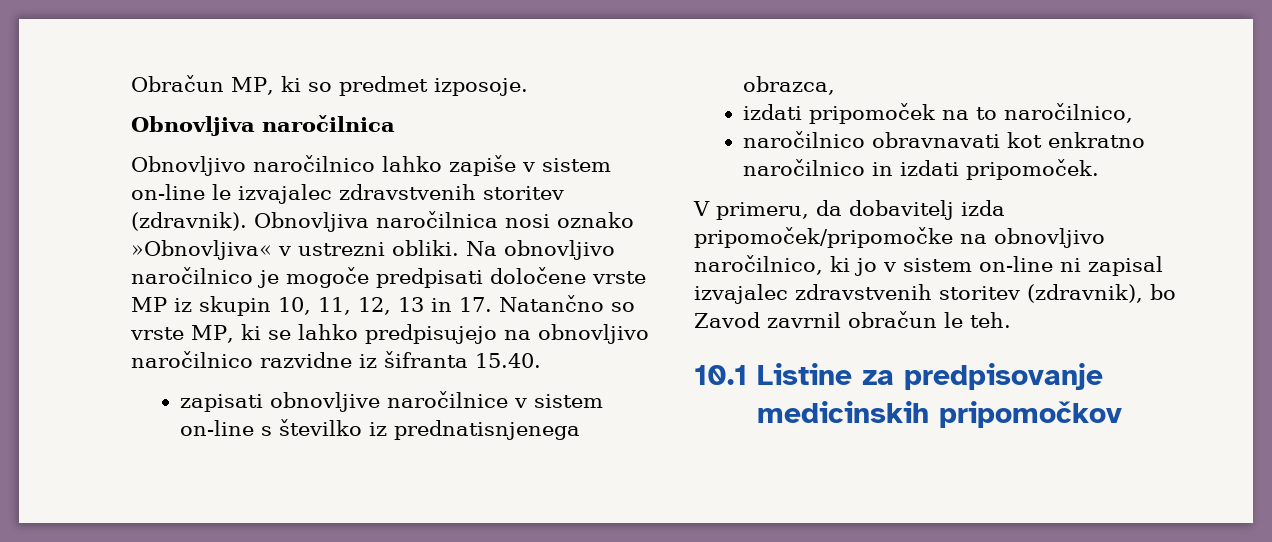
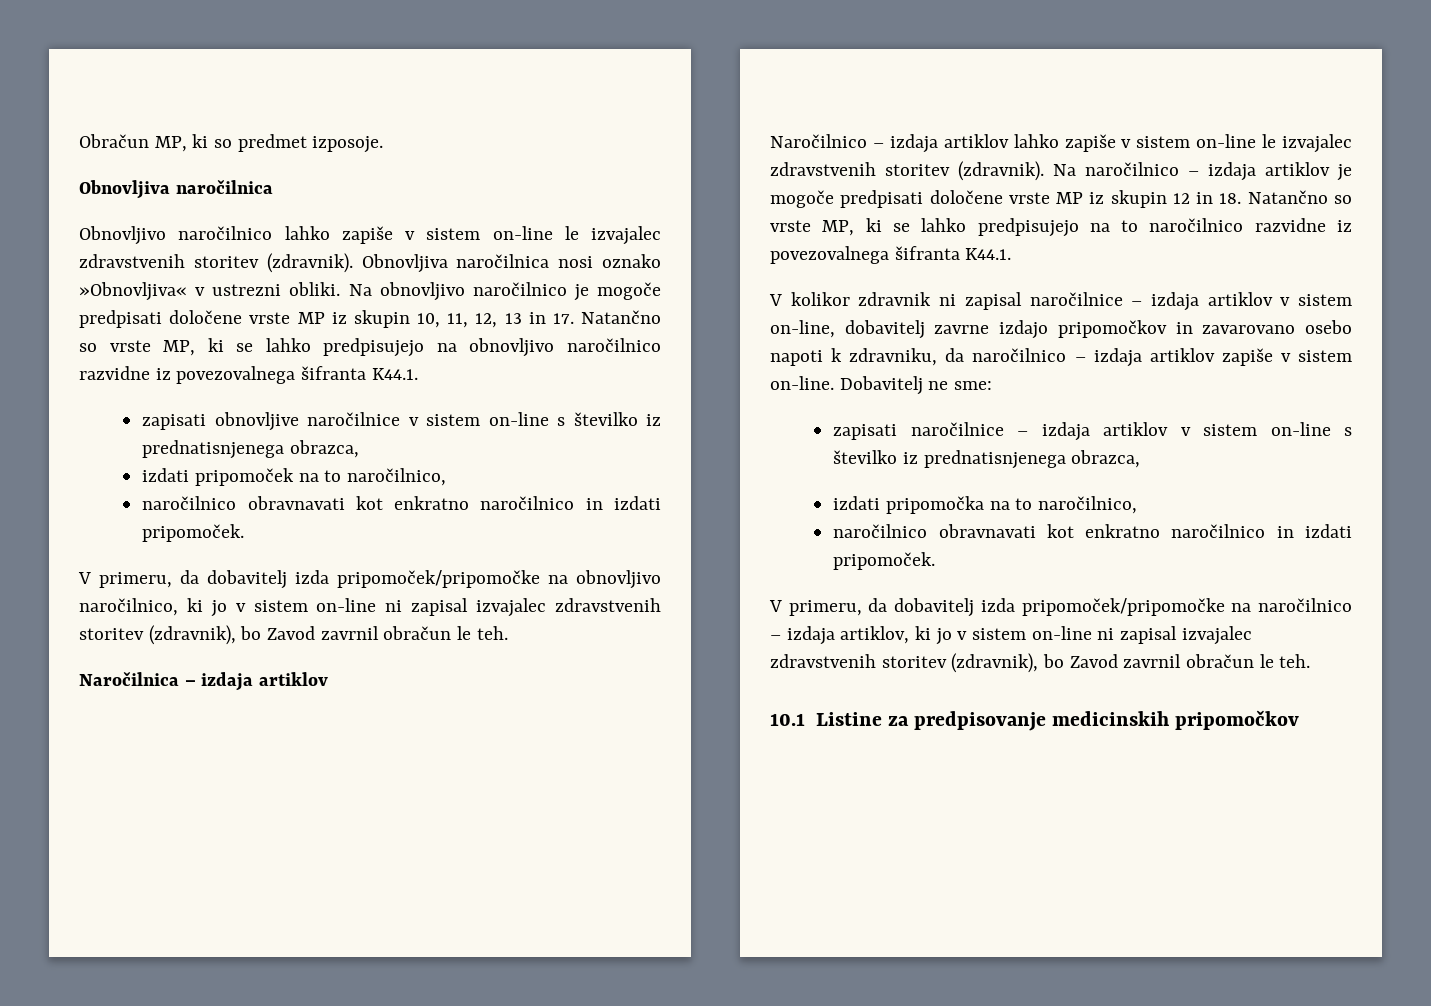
[384,351,541,368] šifranta 15.40. -> [176,366,418,384] povezovalnega šifranta K44.1.
(1011, 320) none -> [79,671,329,691] [770,134,1352,153] [770,161,1352,181] [770,190,1352,208] [770,218,1352,237] [770,246,1012,264] [769,292,1352,311] [770,320,1352,339] [770,348,1352,367] [770,376,993,395] [833,422,1352,441] [833,450,1141,469] [833,496,1138,514] [833,524,1352,538] [833,552,936,570] [769,598,1352,617] [770,626,1252,645] [770,653,1311,673] // Naročilnica – izdaja artiklov // Naročilnico – izdaja artiklov lahko zapiše v sistem on-line le izvajalec zdravstvenih storitev (zdravnik). Na naročilnico – izdaja artiklov je mogoče predpisati določene vrste MP iz skupin 12 in 18. Natančno so vrste MP, ki se lahko predpisujejo na to naročilnico razvidne iz povezovalnega šifranta K44.1. // V kolikor zdravnik ni zapisal naročilnice – izdaja artiklov v sistem on-line, dobavitelj zavrne izdajo pripomočkov in zavarovano osebo napoti k zdravniku, da naročilnico – izdaja artiklov zapiše v sistem on-line. Dobavitelj ne sme: // zapisati naročilnice – izdaja artiklov v sistem on-line s številko iz prednatisnjenega obrazca, // izdati pripomočka na to naročilnico, // naročilnico obravnavati kot enkratno naročilnico in izdati pripomoček. // V primeru, da dobavitelj izda pripomoček/pripomočke na naročilnico – izdaja artiklov, ki jo v sistem on-line ni zapisal izvajalec zdravstvenih storitev (zdravnik), bo Zavod zavrnil obračun le teh.

